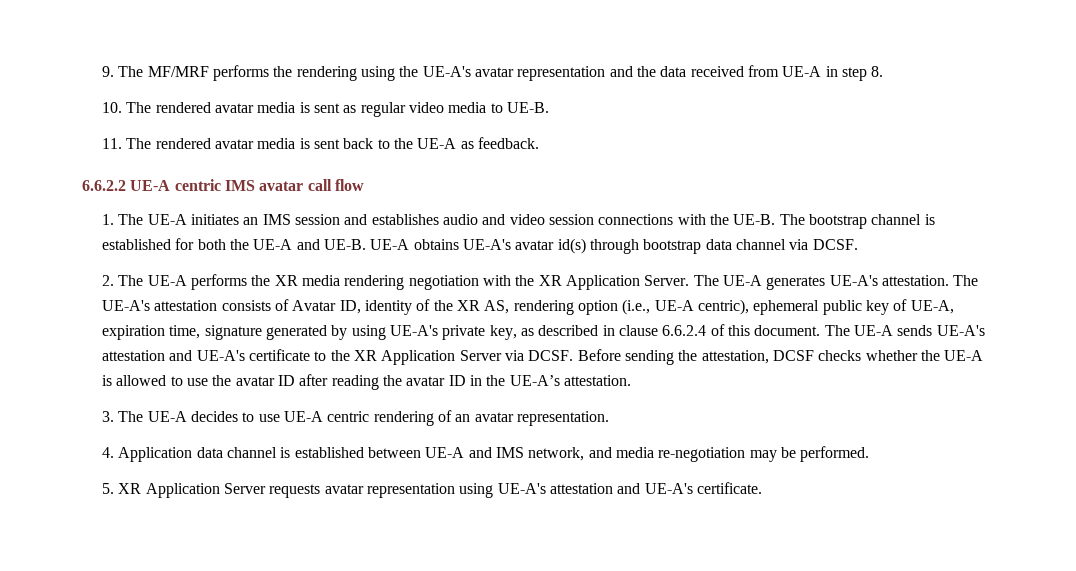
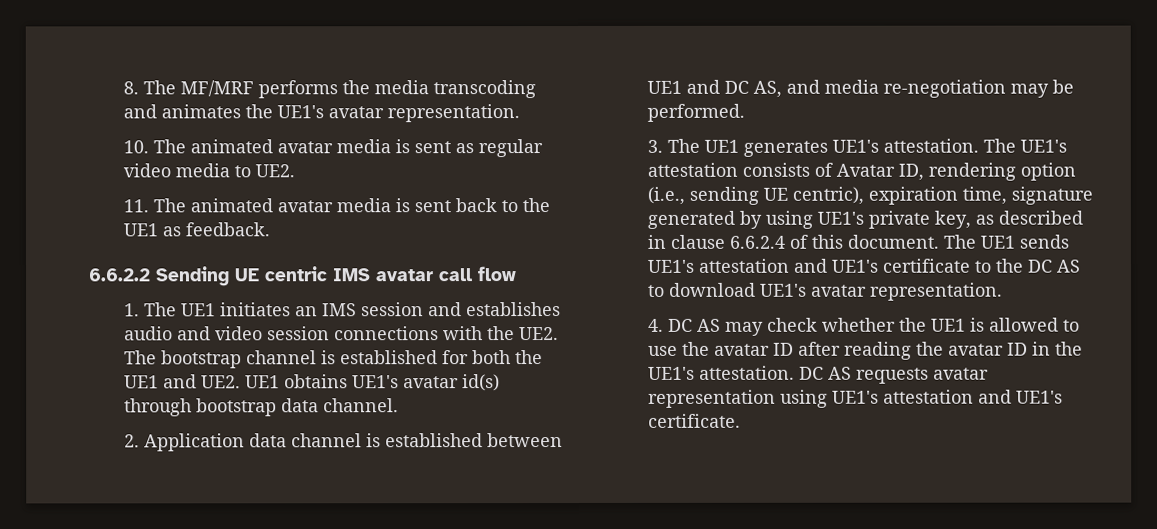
[102,66,115,77] 9. -> [123,81,140,95] 8.
[296,65,884,81] rendering using the UE-A's avatar representation and the data received from UE-A in step 8. -> [374,80,537,99] [123,104,521,123] media transcoding and animates the UE1's avatar representation.
[155,102,211,113] rendered -> [190,139,274,154] animated
[506,102,549,113] UE-B. -> [255,164,296,178] UE2.
[155,138,211,149] rendered -> [190,198,274,213] animated
[417,138,457,149] UE-A -> [123,223,159,237] UE1
[130,180,171,191] UE-A -> [156,266,260,287] Sending UE
[147,214,187,225] UE-A -> [181,303,217,317] UE1
[733,214,776,225] UE-B. -> [519,327,560,341] UE2.
[253,239,511,250] UE-A and UE-B. UE-A obtains UE-A's -> [124,374,400,389] UE1 and UE2. UE1 obtains UE1's
[735,239,858,250] [102,274,878,290] channel via DCSF. // 2. The UE-A performs the XR media rendering negotiation with the XR Application Server. The UE-A generates UE-A's -> [323,398,400,413] [124,433,564,452] [647,79,1075,98] [647,103,746,122] [647,138,880,157] channel. // 2. Application data channel is established between UE1 and DC AS, and media re-negotiation may be performed. // 3. The UE1 generates UE1's
[102,300,151,311] UE-A's -> [1020,139,1068,153] UE1's
[365,299,954,315] identity of the XR AS, rendering option (i.e., UE-A centric), ephemeral public key of UE-A, -> [928,162,1077,181] [647,186,865,205] rendering option (i.e., sending UE centric),
[390,325,439,336] UE-A's -> [817,211,865,225] UE1's
[853,325,985,336] [102,350,245,361] UE-A sends UE-A's attestation and UE-A's -> [980,234,1070,249] [647,258,880,273] UE1 sends UE1's attestation and UE1's
[354,349,862,365] XR Application Server via DCSF. Before sending the attestation, DCSF checks -> [1027,259,1082,273] [648,282,1004,301] [648,317,819,336] DC AS to download UE1's avatar representation. // 4. DC AS may check
[944,350,984,361] UE-A -> [931,318,967,332] UE1
[509,375,631,386] [102,410,609,426] [102,446,870,462] [102,483,267,498] UE-A’s attestation. // 3. The UE-A decides to use UE-A centric rendering of an avatar representation. // 4. Application data channel is established between UE-A and IMS network, and media re-negotiation may be performed. // 5. XR Application Server -> [648,365,853,380] UE1's attestation. DC AS
[497,483,693,494] UE-A's attestation and UE-A's -> [832,389,1064,404] UE1's attestation and UE1's

